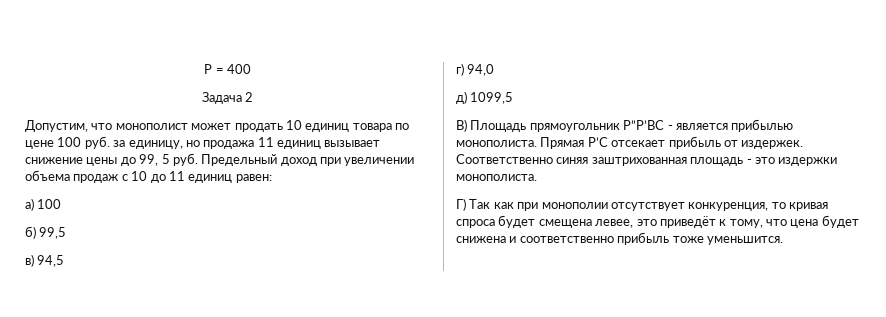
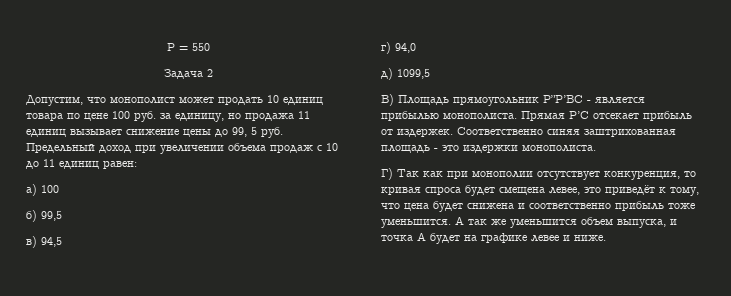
[226,64,251,74] 400 -> [191,43,210,51] 550
(783, 240) none -> [455,216,677,228] [381,232,606,244] А так же уменьшится объем выпуска, и точка А будет на графике левее и ниже.

